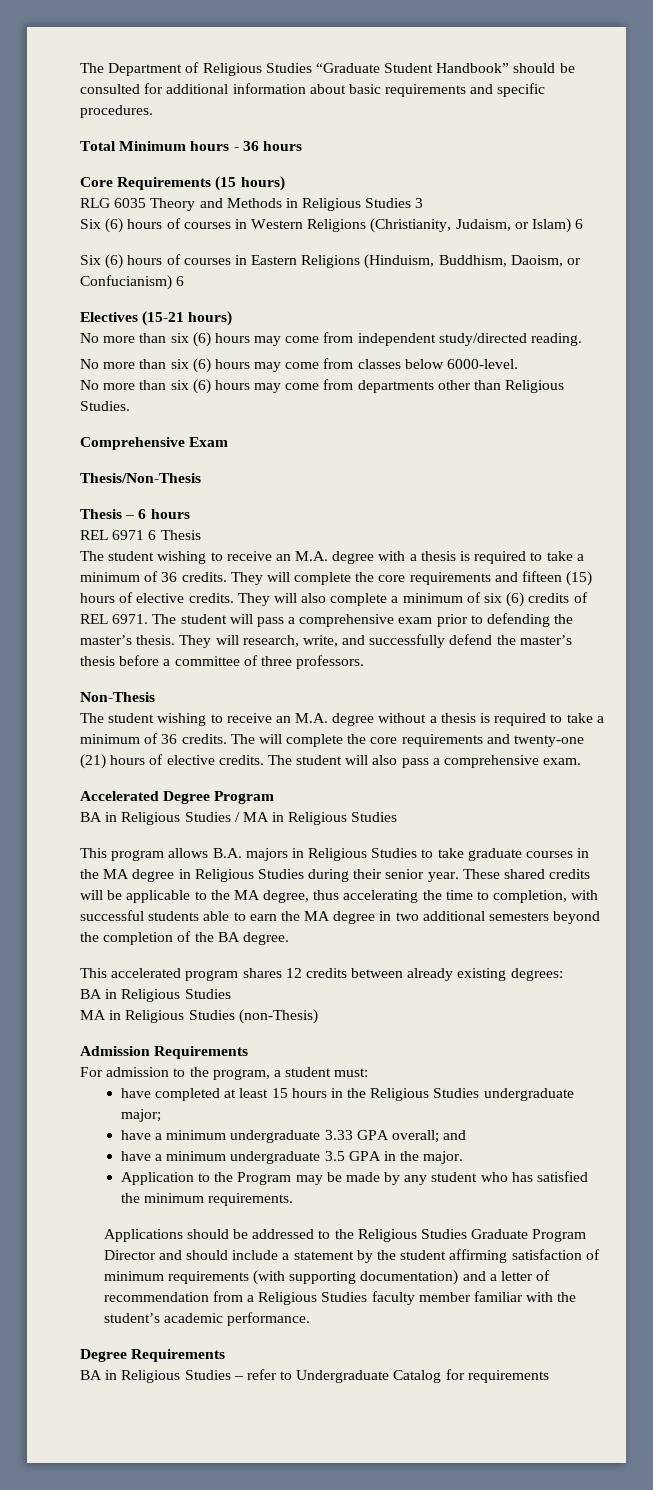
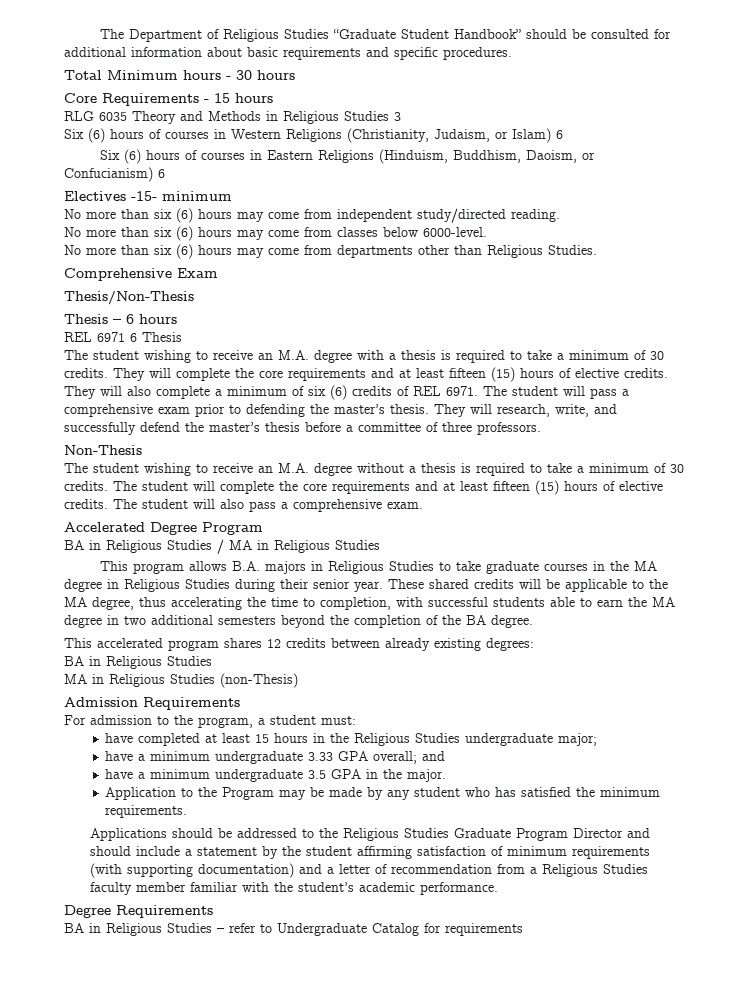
[242,141,259,151] 36 -> [236,70,252,80] 30
[215,176,285,191] (15 hours) -> [204,93,273,103] - 15 hours
[142,311,233,326] (15-21 hours) -> [131,191,232,201] -15- minimum
[161,572,178,582] 36 -> [650,351,664,360] 30
(518, 577) none -> [399,368,444,378] at least
[161,734,585,747] [80,754,106,769] 36 credits. The will complete the core requirements and twenty-one (21) -> [670,464,684,473] [64,480,559,495] 30 credits. The student will complete the core requirements and at least fifteen (15)

